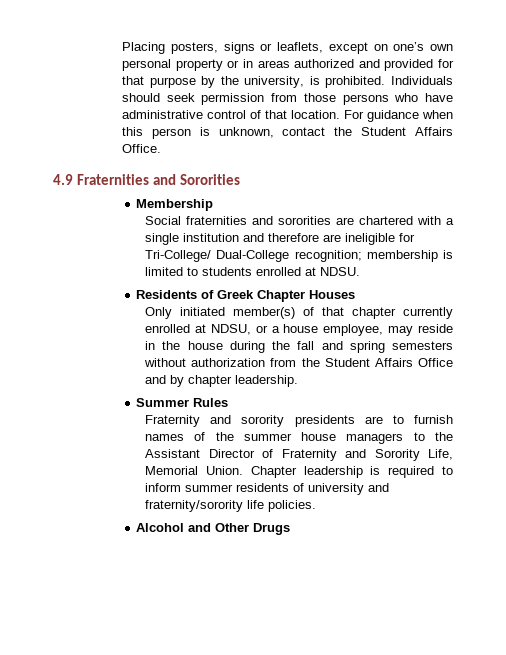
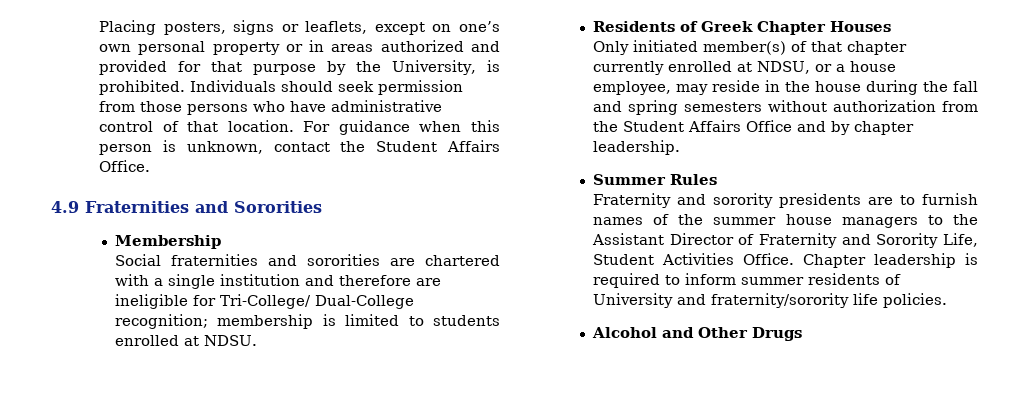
[244,76,305,88] university, -> [392,60,477,75] University,
[144,466,243,475] Memorial Union. -> [592,253,794,265] Student Activities Office.
[307,483,364,495] university -> [592,293,673,308] University

